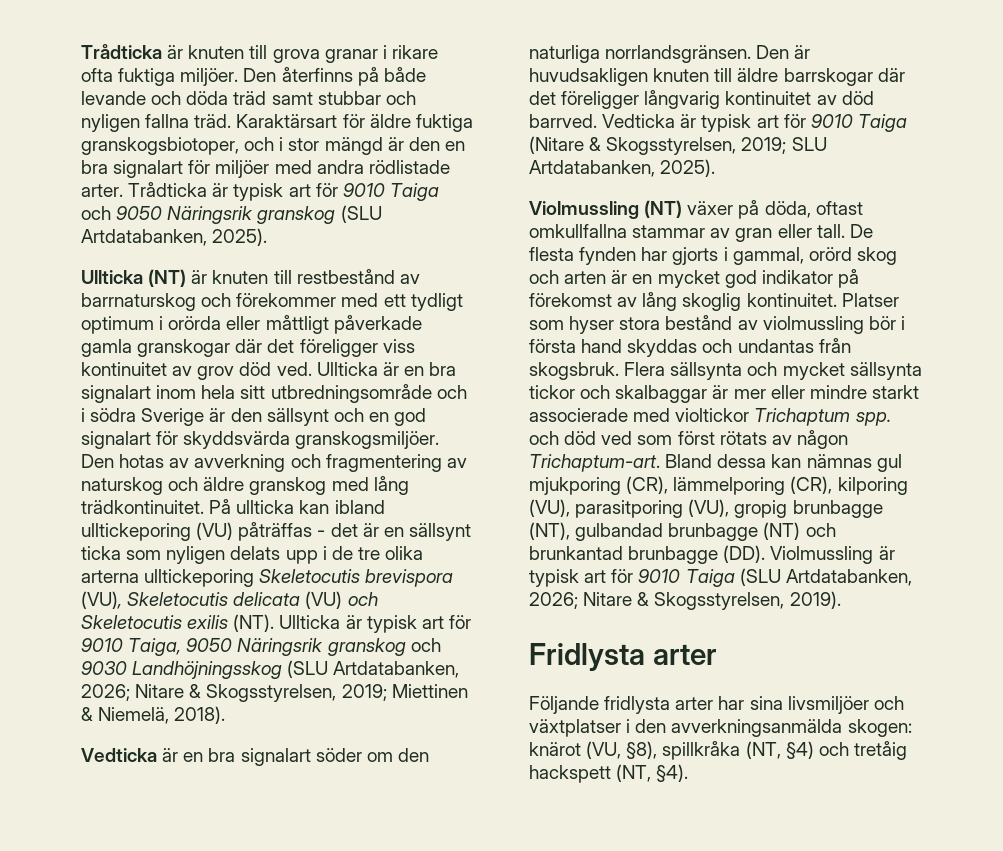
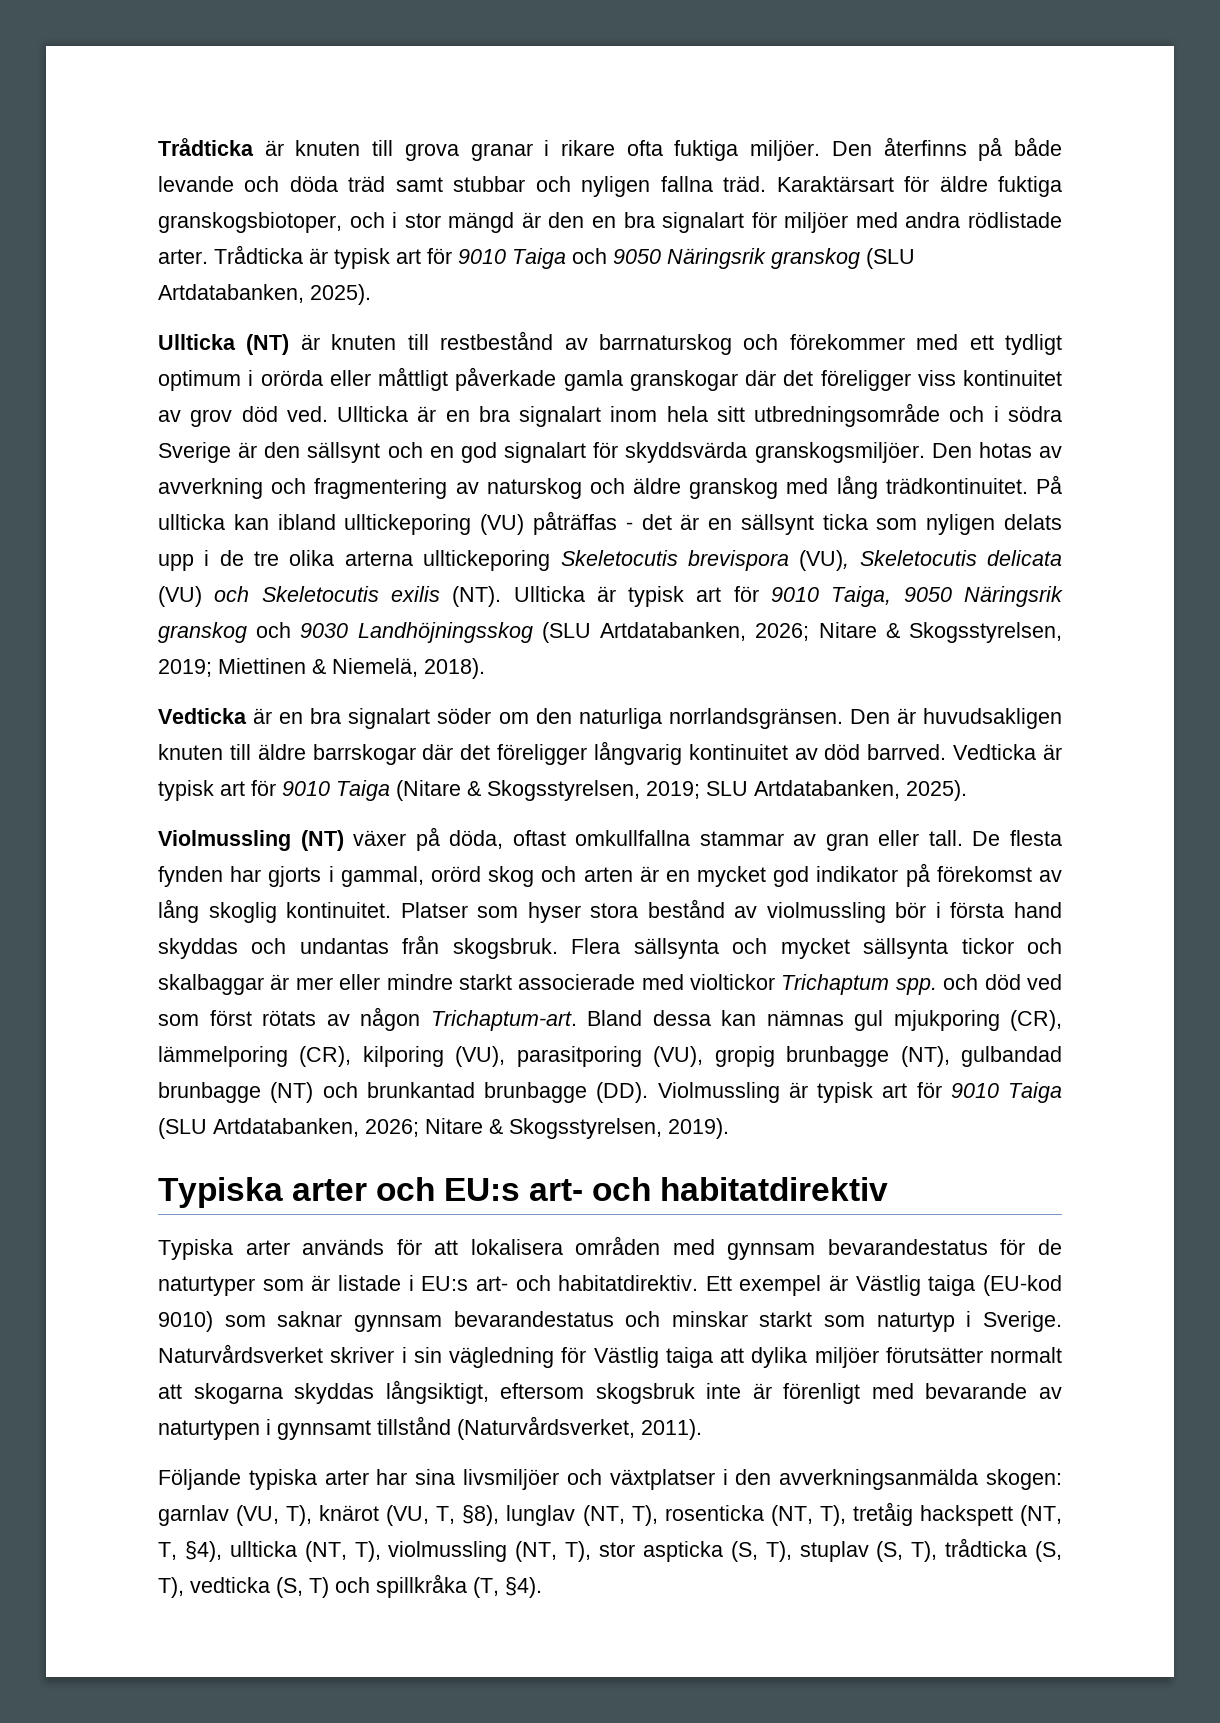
[529,643,717,671] Fridlysta arter -> [158,1177,889,1208] [158,1236,1062,1260] [158,1275,1062,1296] [158,1311,1062,1332] [158,1344,1062,1368] [158,1380,1062,1404] [158,1416,702,1440] Typiska arter och EU:s art- och habitatdirektiv // Typiska arter används för att lokalisera områden med gynnsam bevarandestatus för de naturtyper som är listade i EU:s art- och habitatdirektiv. Ett exempel är Västlig taiga (EU-kod 9010) som saknar gynnsam bevarandestatus och minskar starkt som naturtyp i Sverige. Naturvårdsverket skriver i sin vägledning för Västlig taiga att dylika miljöer förutsätter normalt att skogarna skyddas långsiktigt, eftersom skogsbruk inte är förenligt med bevarande av naturtypen i gynnsamt tillstånd (Naturvårdsverket, 2011).
[604,696,671,714] fridlysta -> [248,1469,317,1490] typiska
[529,741,907,760] [529,764,652,783] knärot (VU, §8), spillkråka (NT, §4) och tretåig hackspett (NT, -> [158,1502,1063,1526] [158,1538,1062,1562] [158,1574,499,1598] garnlav (VU, T), knärot (VU, T, §8), lunglav (NT, T), rosenticka (NT, T), tretåig hackspett (NT, T, §4), ullticka (NT, T), violmussling (NT, T), stor aspticka (S, T), stuplav (S, T), trådticka (S, T), vedticka (S, T) och spillkråka (T,

